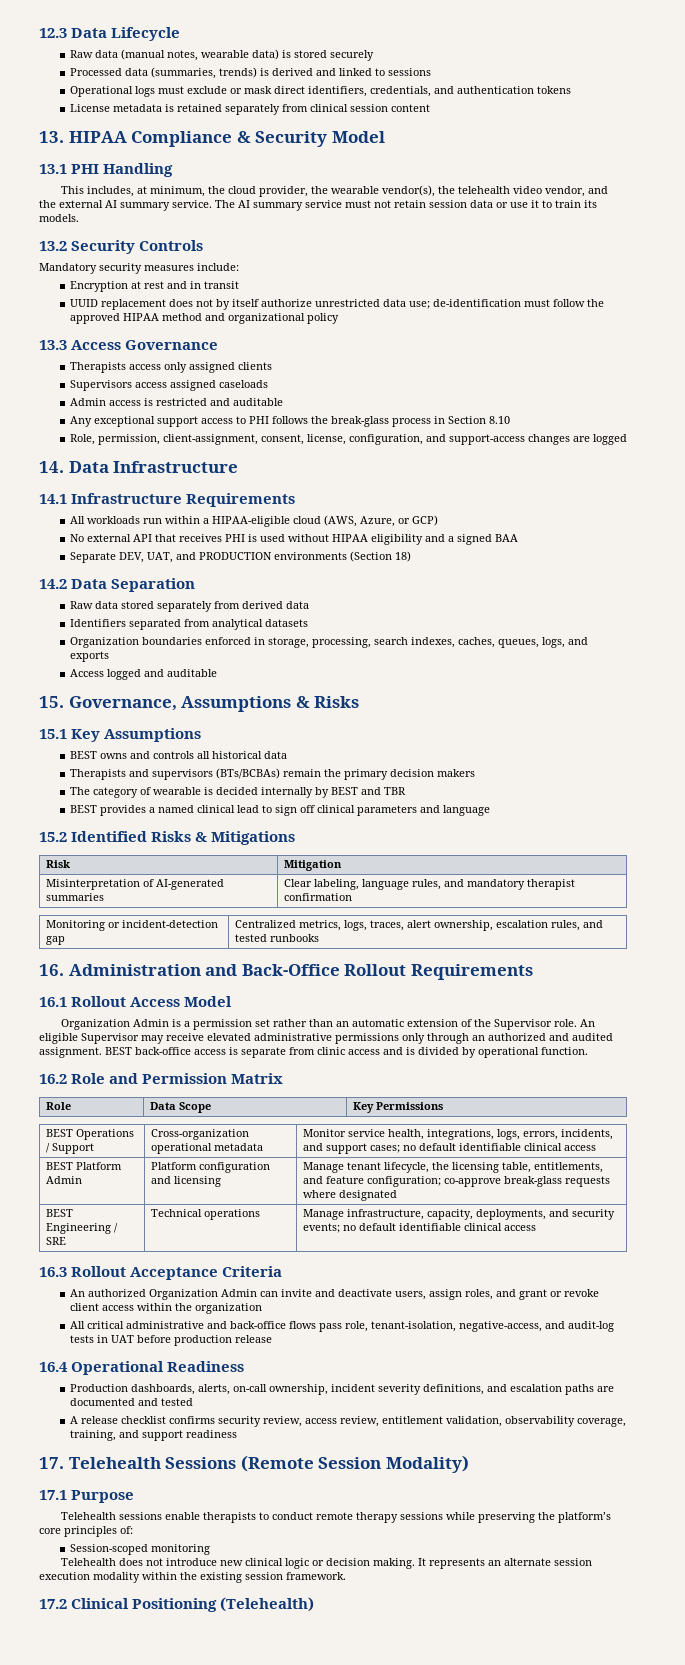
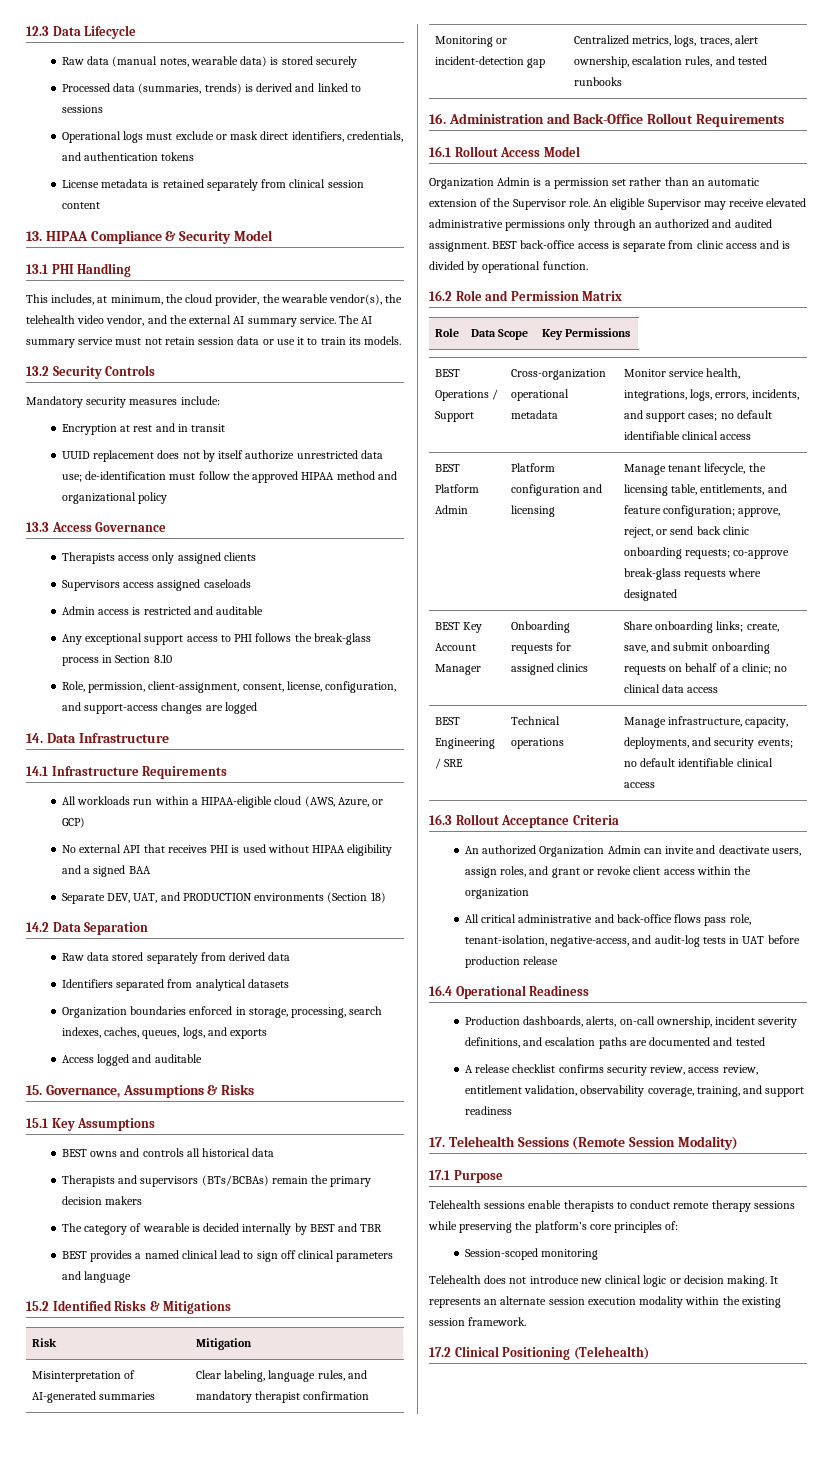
(441, 1181) none -> [738,508,781,517] [623,526,749,538] [623,547,731,559] approve, reject, or send back clinic onboarding requests;
(397, 1195) none -> [434,622,483,633] [434,643,476,651] [434,664,481,675] [510,621,570,633] [510,642,572,654] [510,663,589,675] [623,621,779,633] [623,642,770,654] [623,663,788,675] [623,684,719,693] // BEST Key Account Manager | Onboarding requests for assigned clinics | Share onboarding links; create, save, and submit onboarding requests on behalf of a clinic; no clinical data access

